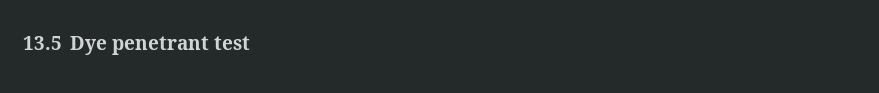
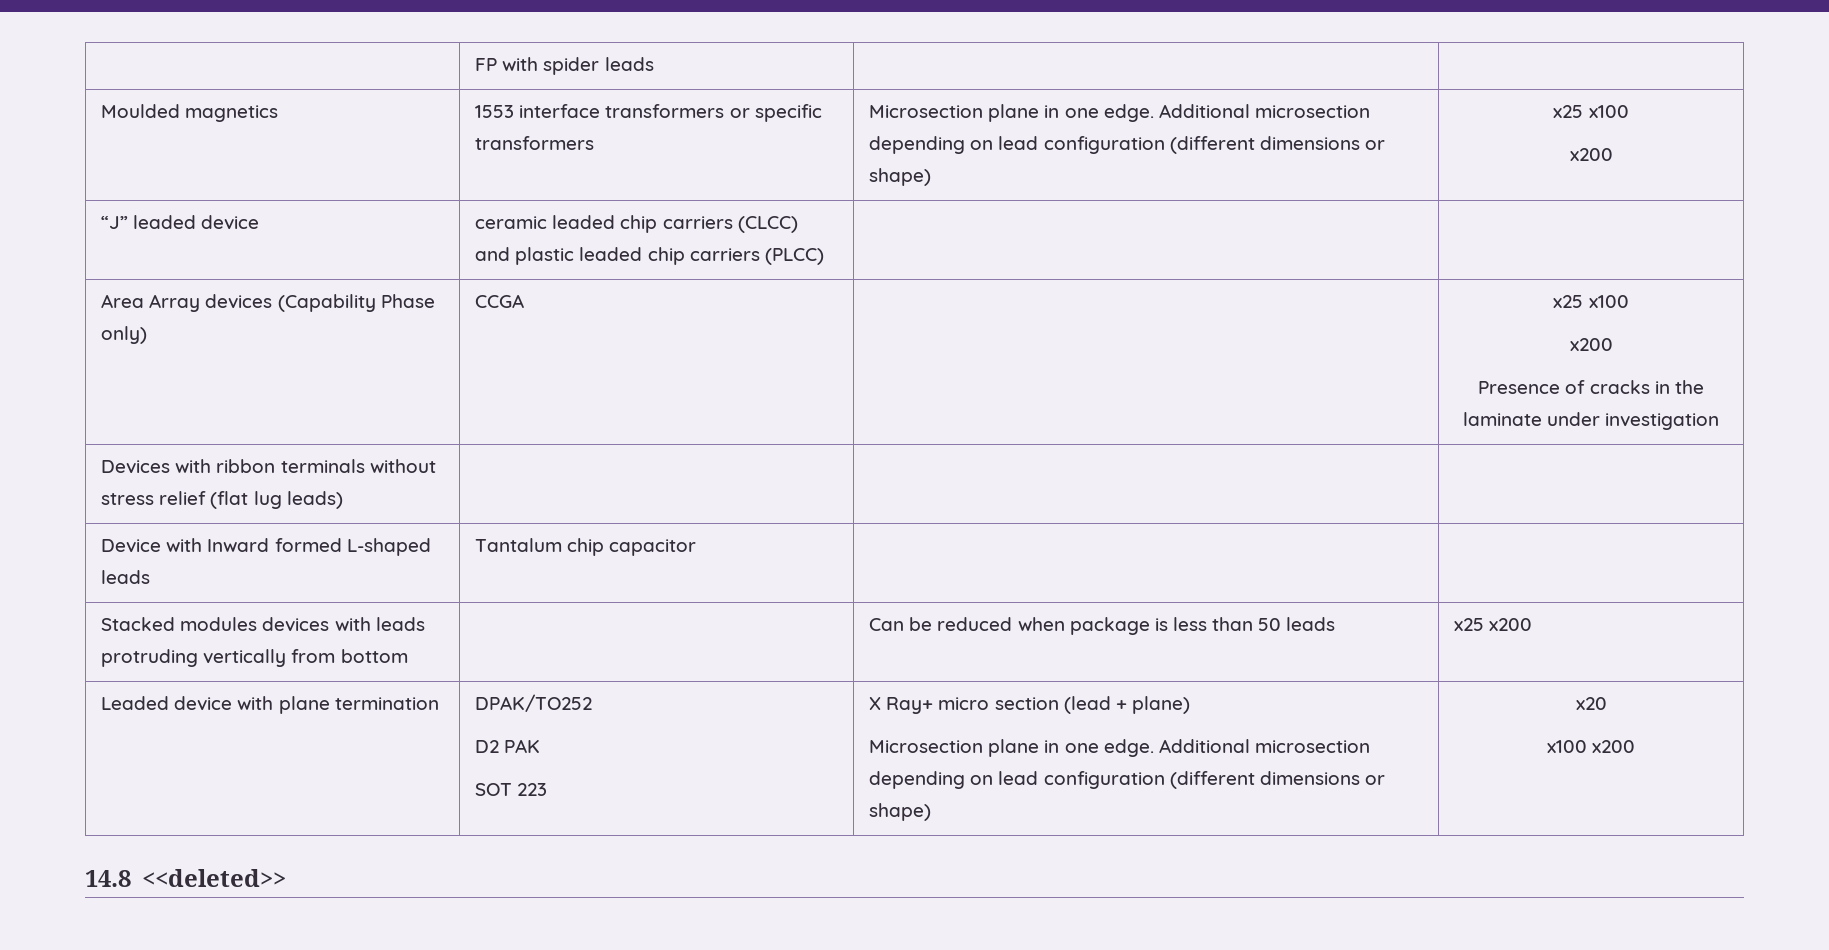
[23,36,251,55] 13.5 Dye penetrant test -> [475,57,654,75] [101,104,279,122] [475,104,822,122] [475,136,595,150] [869,104,1370,122] [869,136,1385,154] [869,168,932,186] [1553,105,1629,118] [1569,148,1613,161] [101,215,260,230] [475,215,798,233] [475,247,824,265] [101,294,435,312] [101,326,148,344] [475,294,525,308] [1553,295,1629,308] [1569,338,1613,351] [1478,380,1704,394] [1462,412,1720,430] [101,459,436,474] [101,491,343,509] [101,538,431,556] [101,570,151,584] [475,538,697,556] [101,617,425,632] [101,649,408,667] [869,617,1336,635] [1454,618,1533,631] [101,696,439,714] [475,694,593,712] [475,739,541,753] [475,783,548,796] [869,696,1190,714] [869,739,1370,757] [869,771,1385,789] [869,803,932,821] [1575,697,1607,710] [1546,740,1636,753] [85,869,286,887] | FP with spider leads | | // Moulded magnetics | 1553 interface transformers or specific transformers | Microsection plane in one edge. Additional microsection depending on lead configuration (different dimensions or shape) | x25 x100 // x200 // “J” leaded device | ceramic leaded chip carriers (CLCC) and plastic leaded chip carriers (PLCC) | | // Area Array devices (Capability Phase only) | CCGA | | x25 x100 // x200 // Presence of cracks in the laminate under investigation // Devices with ribbon terminals without stress relief (flat lug leads) | | | // Device with Inward formed L-shaped leads | Tantalum chip capacitor | | // Stacked modules devices with leads protruding vertically from bottom | | Can be reduced when package is less than 50 leads | x25 x200 // Leaded device with plane termination | DPAK/TO252 // D2 PAK // SOT 223 | X Ray+ micro section (lead + plane) // Microsection plane in one edge. Additional microsection depending on lead configuration (different dimensions or shape) | x20 // x100 x200 // 14.8 <<deleted>>

